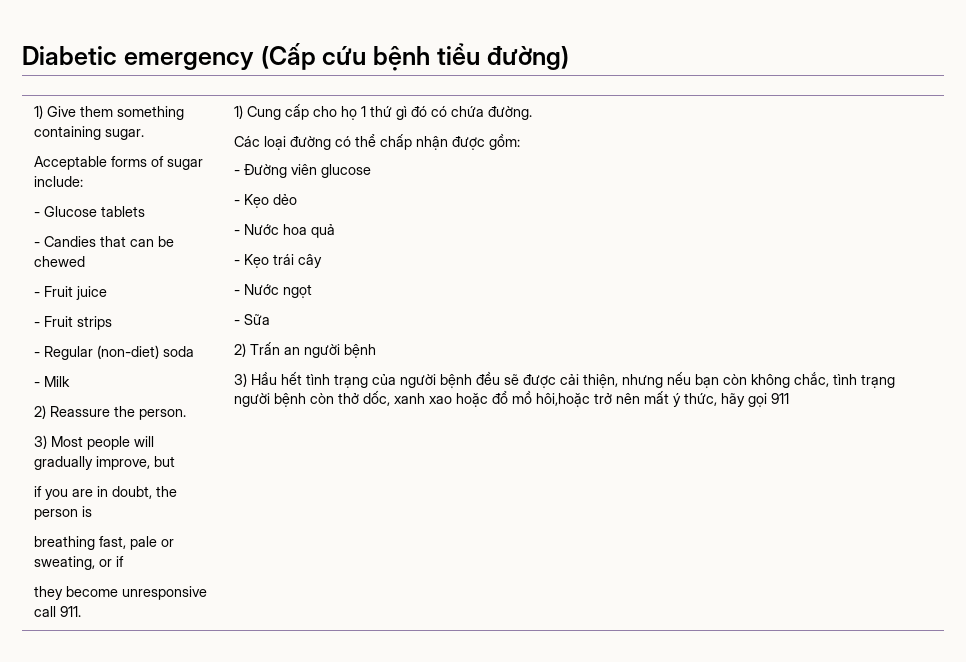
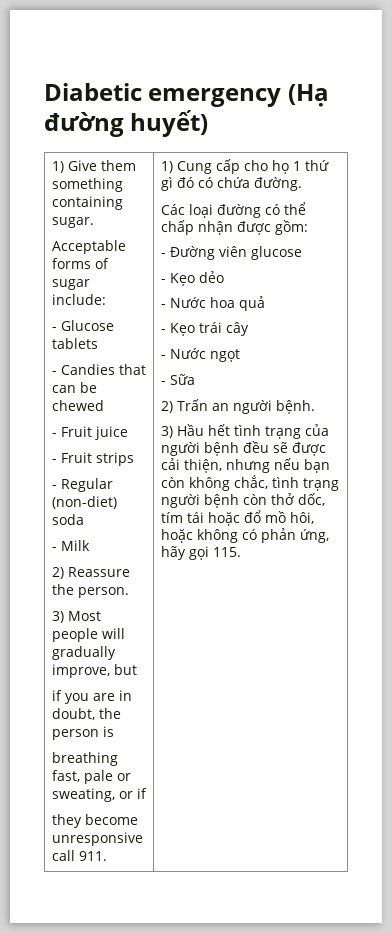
[260,43,569,71] (Cấp cứu bệnh tiểu đường) -> [287,84,329,107] [44,110,209,137] (Hạ đường huyết)
[343,344,376,358] bệnh -> [275,400,315,414] bệnh.
[393,393,452,404] xanh xao -> [160,512,204,523] tím tái
[535,391,717,407] hôi,hoặc trở nên mất ý thức, -> [289,512,314,524] [160,528,329,543] hôi, hoặc không có phản ứng,
[770,393,789,404] 911 -> [212,547,241,557] 115.

